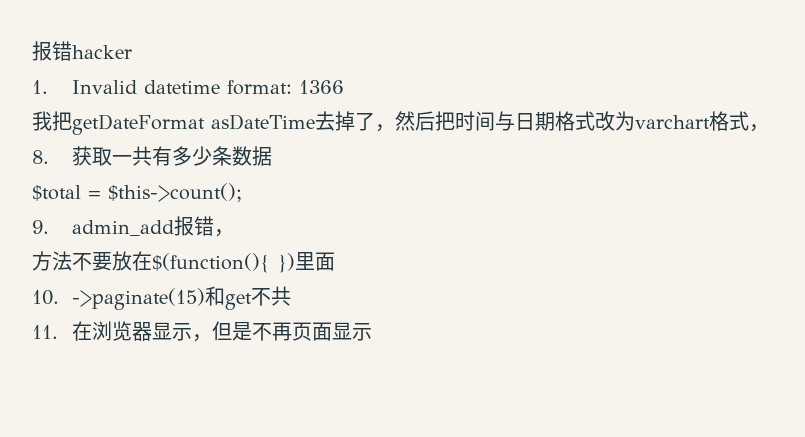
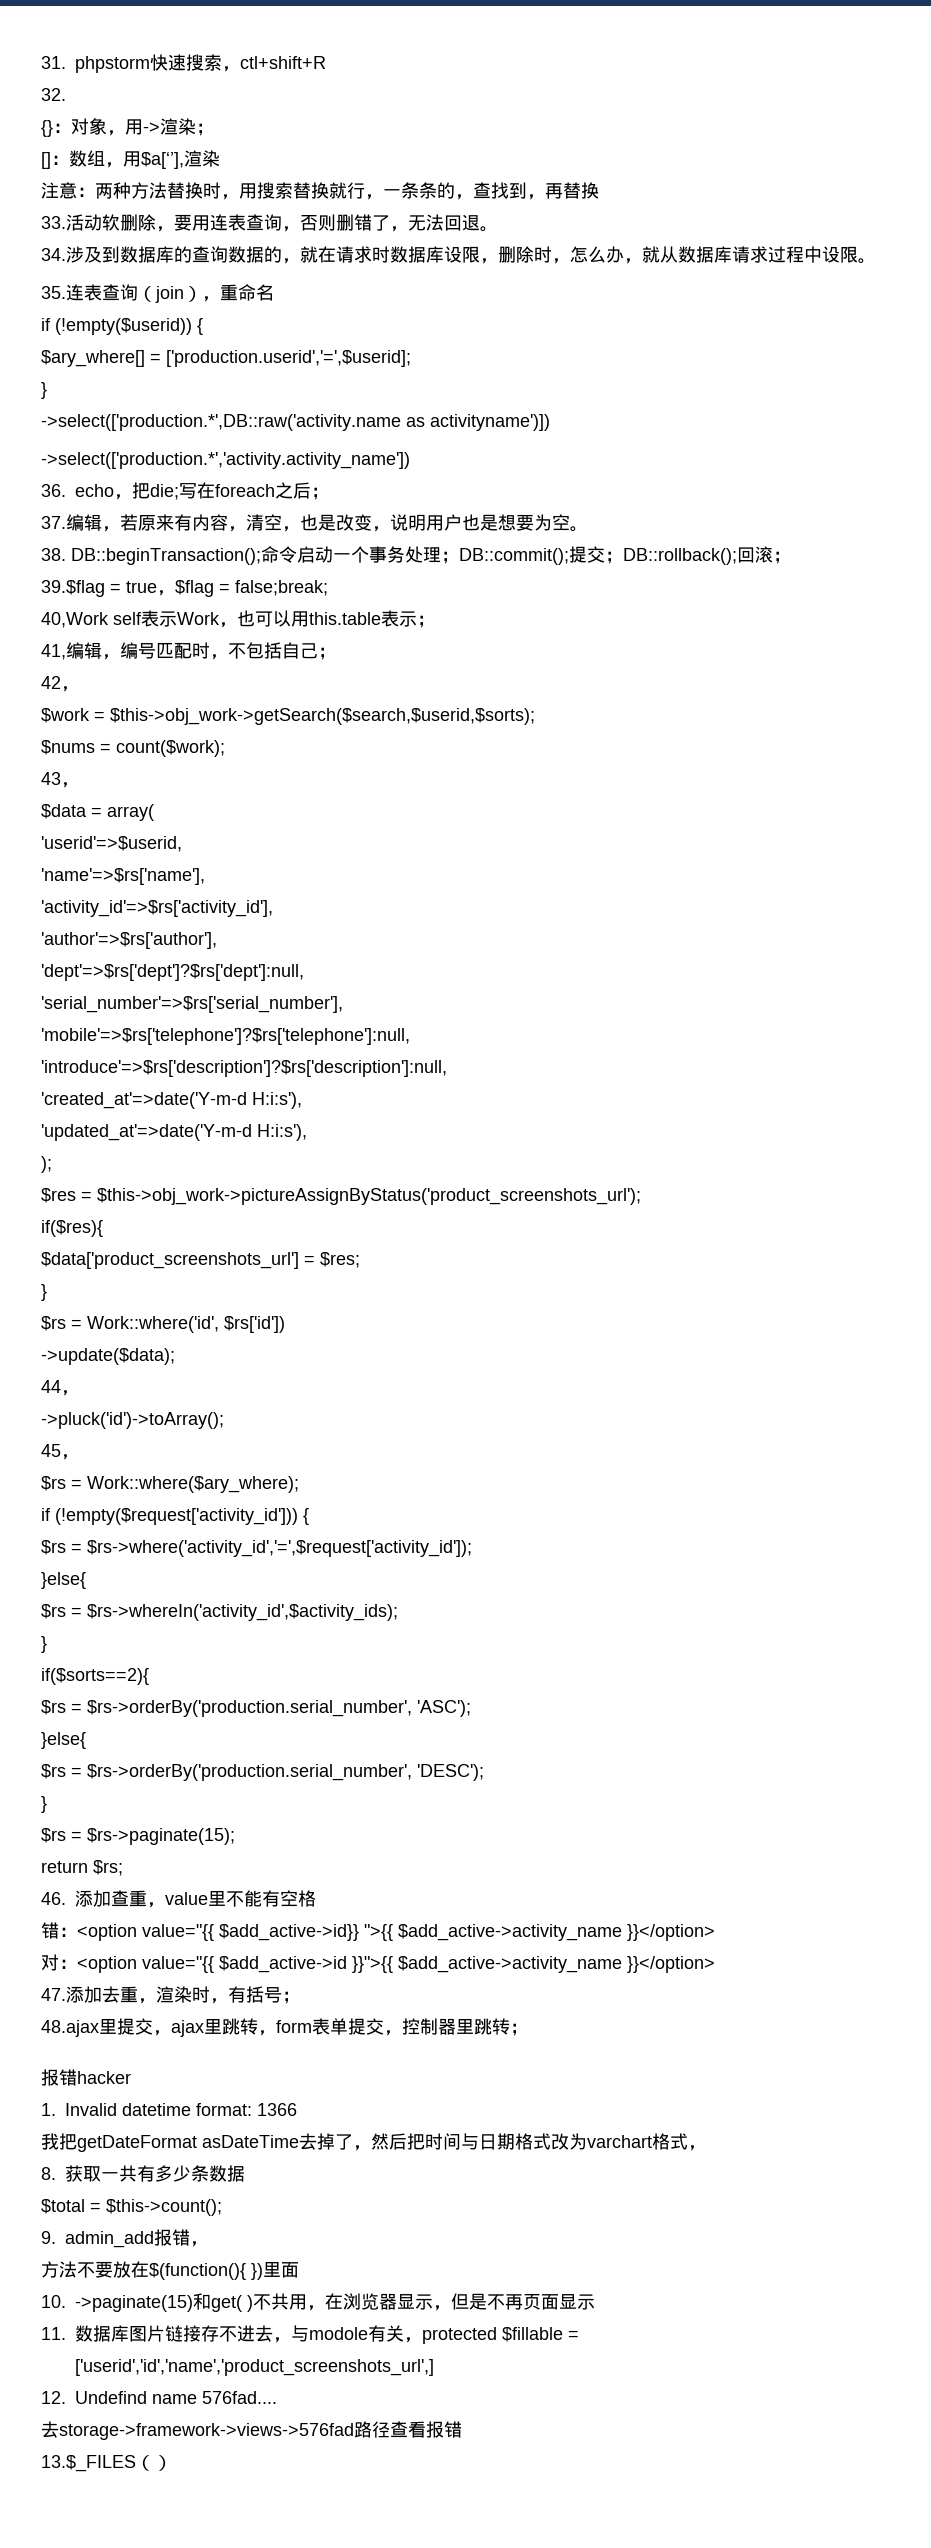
(32, 51) none -> [41,54,326,73] [41,88,66,101] [41,118,214,137] [41,150,220,169] [41,182,599,200] [41,214,498,232] [41,246,876,264] [41,284,274,303] [41,318,203,335] [41,350,411,367] [41,382,47,399] [41,414,550,431] [41,452,410,469] [41,482,329,500] [41,514,588,532] [41,546,791,565] [41,580,328,597] [41,610,435,628] [41,642,336,660] [41,676,79,692] [41,708,535,725] [41,740,225,757] [41,772,79,788] [41,804,154,821] [41,836,182,852] [41,868,205,885] [41,900,273,917] [41,932,217,949] [41,964,304,981] [41,996,343,1013] [41,1028,410,1045] [41,1060,447,1077] [41,1092,302,1109] [41,1124,307,1141] [41,1156,52,1173] [41,1188,641,1205] [41,1220,103,1237] [41,1252,360,1269] [41,1284,47,1301] [41,1316,285,1333] [41,1348,175,1365] [41,1380,79,1396] [41,1412,224,1429] [41,1444,79,1460] [41,1476,299,1493] [41,1508,309,1525] [41,1540,472,1557] [41,1572,86,1589] [41,1604,398,1621] [41,1636,47,1653] [41,1668,149,1685] [41,1700,471,1717] [41,1732,86,1749] [41,1764,484,1781] [41,1796,47,1813] [41,1828,235,1845] [41,1860,123,1876] [41,1890,316,1908] [41,1922,715,1941] [41,1954,715,1973] [41,1986,300,2004] [41,2018,528,2037] 31. phpstorm快速搜索，ctl+shift+R // 32. // {}：对象，用->渲染； // []：数组，用$a[‘’],渲染 // 注意：两种方法替换时，用搜索替换就行，一条条的，查找到，再替换 // 33.活动软删除，要用连表查询，否则删错了，无法回退。 // 34.涉及到数据库的查询数据的，就在请求时数据库设限，删除时，怎么办，就从数据库请求过程中设限。 // 35.连表查询（join），重命名 // if (!empty($userid)) { // $ary_where[] = ['production.userid','=',$userid]; // } // ->select(['production.*',DB::raw('activity.name as activityname')]) // ->select(['production.*','activity.activity_name']) // 36. echo，把die;写在foreach之后； // 37.编辑，若原来有内容，清空，也是改变，说明用户也是想要为空。 // 38. DB::beginTransaction();命令启动一个事务处理；DB::commit();提交；DB::rollback();回滚； // 39.$flag = true，$flag = false;break; // 40,Work self表示Work，也可以用this.table表示； // 41,编辑，编号匹配时，不包括自己； // 42， // $work = $this->obj_work->getSearch($search,$userid,$sorts); // $nums = count($work); // 43， // $data = array( // 'userid'=>$userid, // 'name'=>$rs['name'], // 'activity_id'=>$rs['activity_id'], // 'author'=>$rs['author'], // 'dept'=>$rs['dept']?$rs['dept']:null, // 'serial_number'=>$rs['serial_number'], // 'mobile'=>$rs['telephone']?$rs['telephone']:null, // 'introduce'=>$rs['description']?$rs['description']:null, // 'created_at'=>date('Y-m-d H:i:s'), // 'updated_at'=>date('Y-m-d H:i:s'), // ); // $res = $this->obj_work->pictureAssignByStatus('product_screenshots_url'); // if($res){ // $data['product_screenshots_url'] = $res; // } // $rs = Work::where('id', $rs['id']) // ->update($data); // 44， // ->pluck('id')->toArray(); // 45， // $rs = Work::where($ary_where); // if (!empty($request['activity_id'])) { // $rs = $rs->where('activity_id','=',$request['activity_id']); // }else{ // $rs = $rs->whereIn('activity_id',$activity_ids); // } // if($sorts==2){ // $rs = $rs->orderBy('production.serial_number', 'ASC'); // }else{ // $rs = $rs->orderBy('production.serial_number', 'DESC'); // } // $rs = $rs->paginate(15); // return $rs; // 46.添加查重，value里不能有空格 // 错：<option value="{{ $add_active->id}} ">{{ $add_active->activity_name }}</option> // 对：<option value="{{ $add_active->id }}">{{ $add_active->activity_name }}</option> // 47.添加去重，渲染时，有括号； // 48.ajax里提交，ajax里跳转，form表单提交，控制器里跳转； //
[224,293,252,310] get -> [211,2295,253,2312] get( )
[32,325,58,339] // 11. -> [289,2294,325,2311] 用，
(372, 332) none -> [41,2325,579,2344] [75,2359,434,2376] [41,2391,277,2404] [41,2421,462,2440] [41,2455,172,2472] // 11.数据库图片链接存不进去，与modole有关，protected $fillable = ['userid','id','name','product_screenshots_url',] // 12. Undefind name 576fad.... // 去storage->framework->views->576fad路径查看报错 // 13.$_FILES（）

